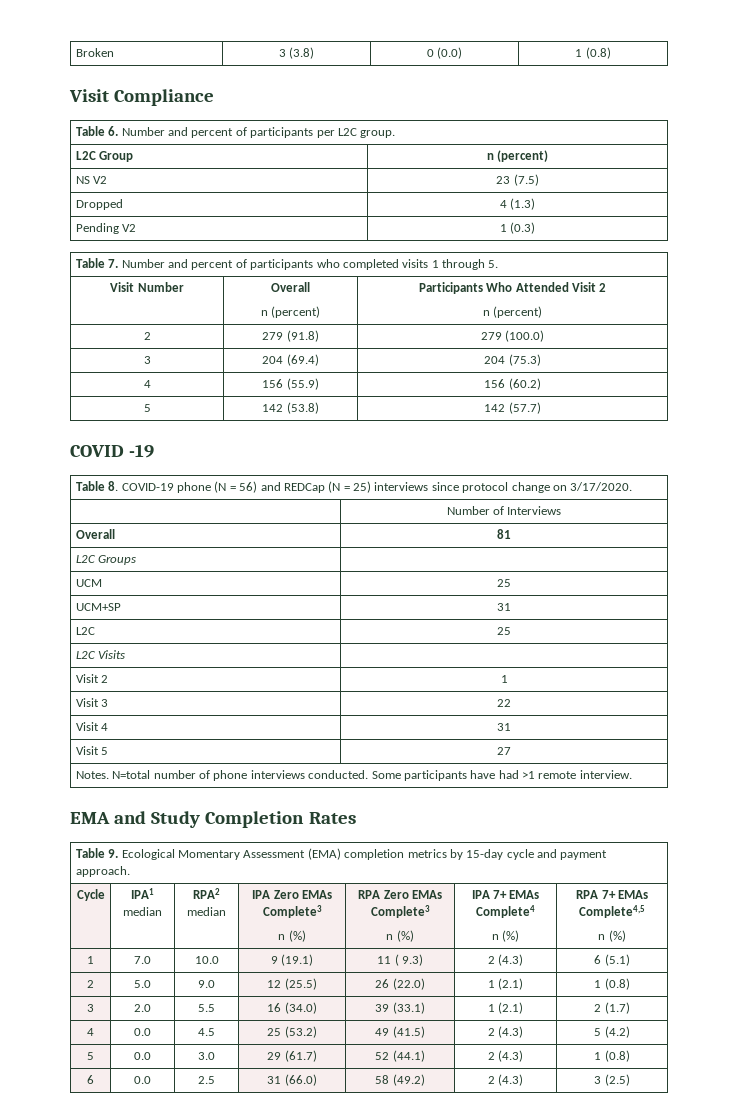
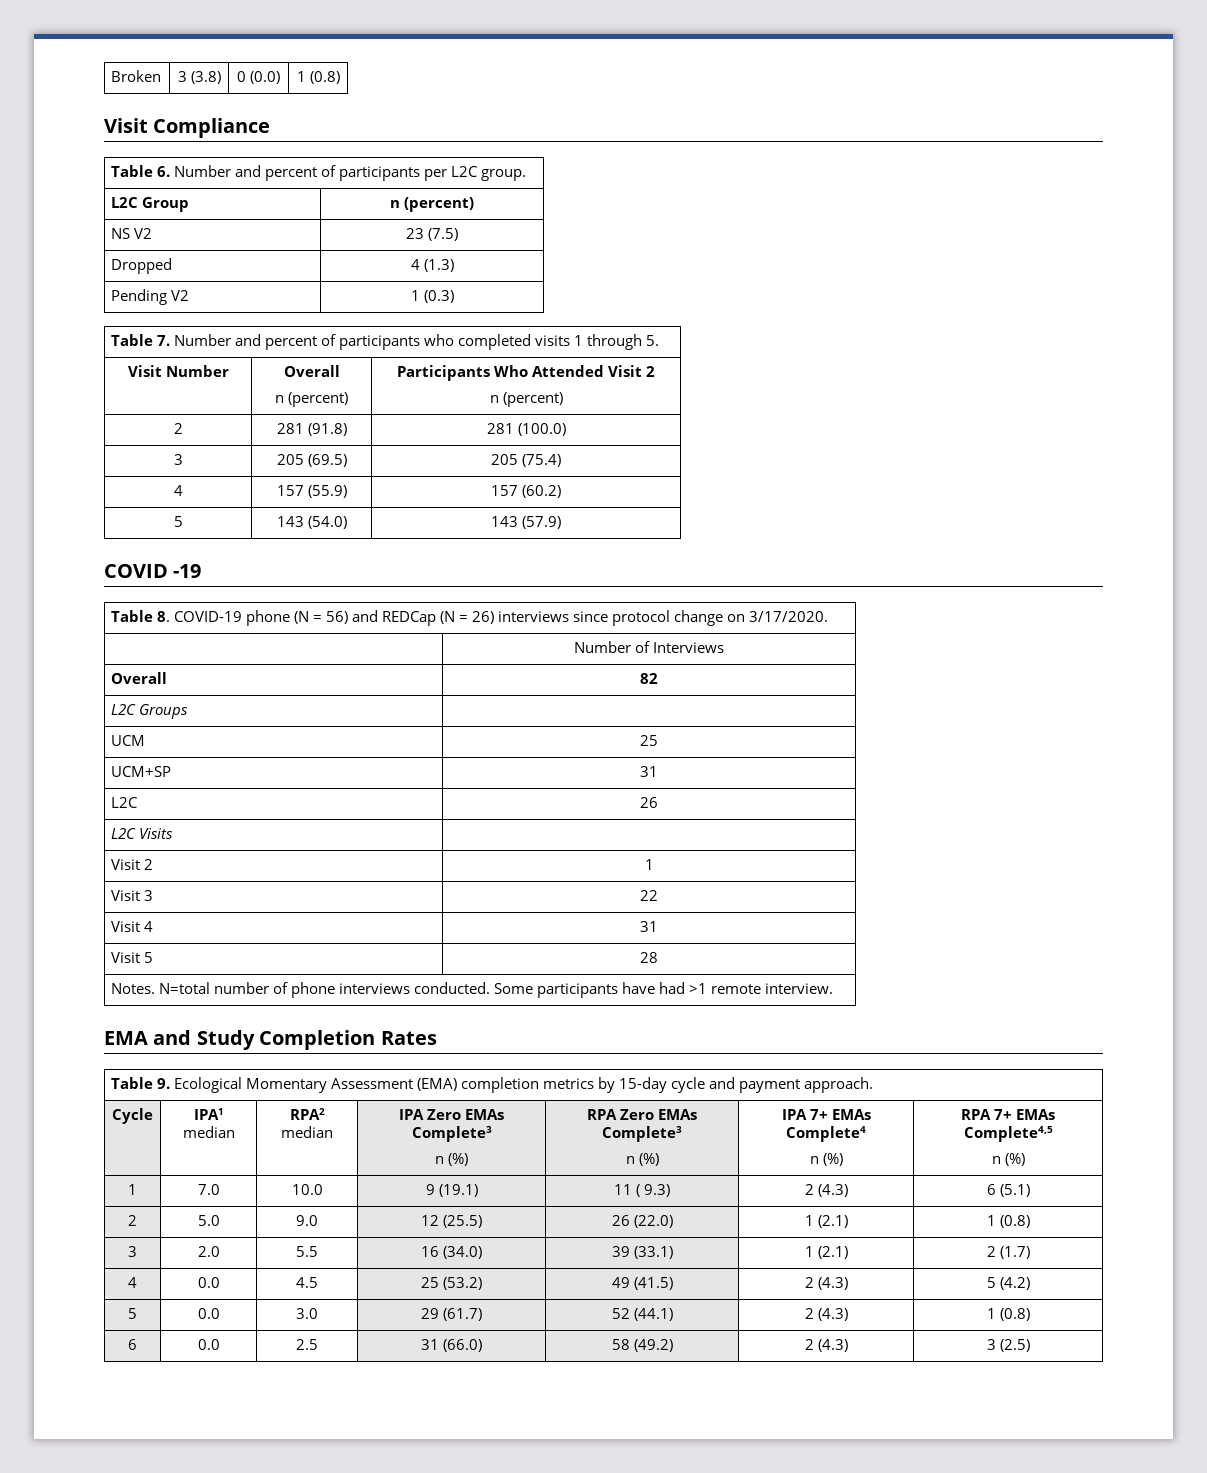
[262,332,284,340] 279 -> [276,423,304,434] 281
[480,332,502,340] 279 -> [486,423,514,434] 281
[262,354,319,366] [484,354,541,366] [143,380,151,388] [262,379,284,388] 204 (69.4) | 204 (75.3) // 4 | 156 -> [276,454,347,467] [491,454,561,467] [173,485,183,496] [276,485,304,496] 205 (69.5) | 205 (75.4) // 4 | 157
[484,379,506,388] 156 -> [491,485,518,496] 157
[262,402,319,414] [484,402,541,414] 142 (53.8) | 142 (57.7) -> [276,516,347,529] [491,516,561,529] 143 (54.0) | 143 (57.9)
[353,481,372,493] 25) -> [472,611,495,624] 26)
[497,529,512,539] 81 -> [640,673,658,684] 82
[497,627,512,635] 25 -> [640,797,658,808] 26
[497,747,512,755] 27 -> [640,952,658,963] 28

